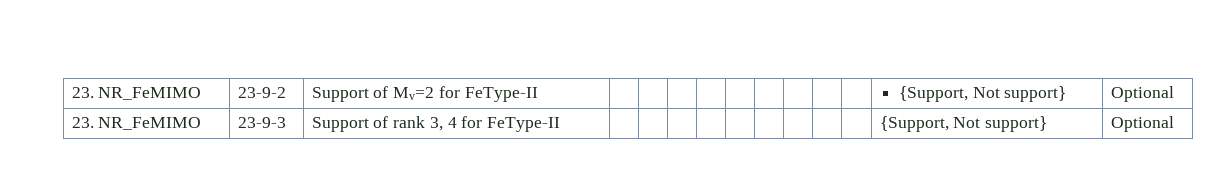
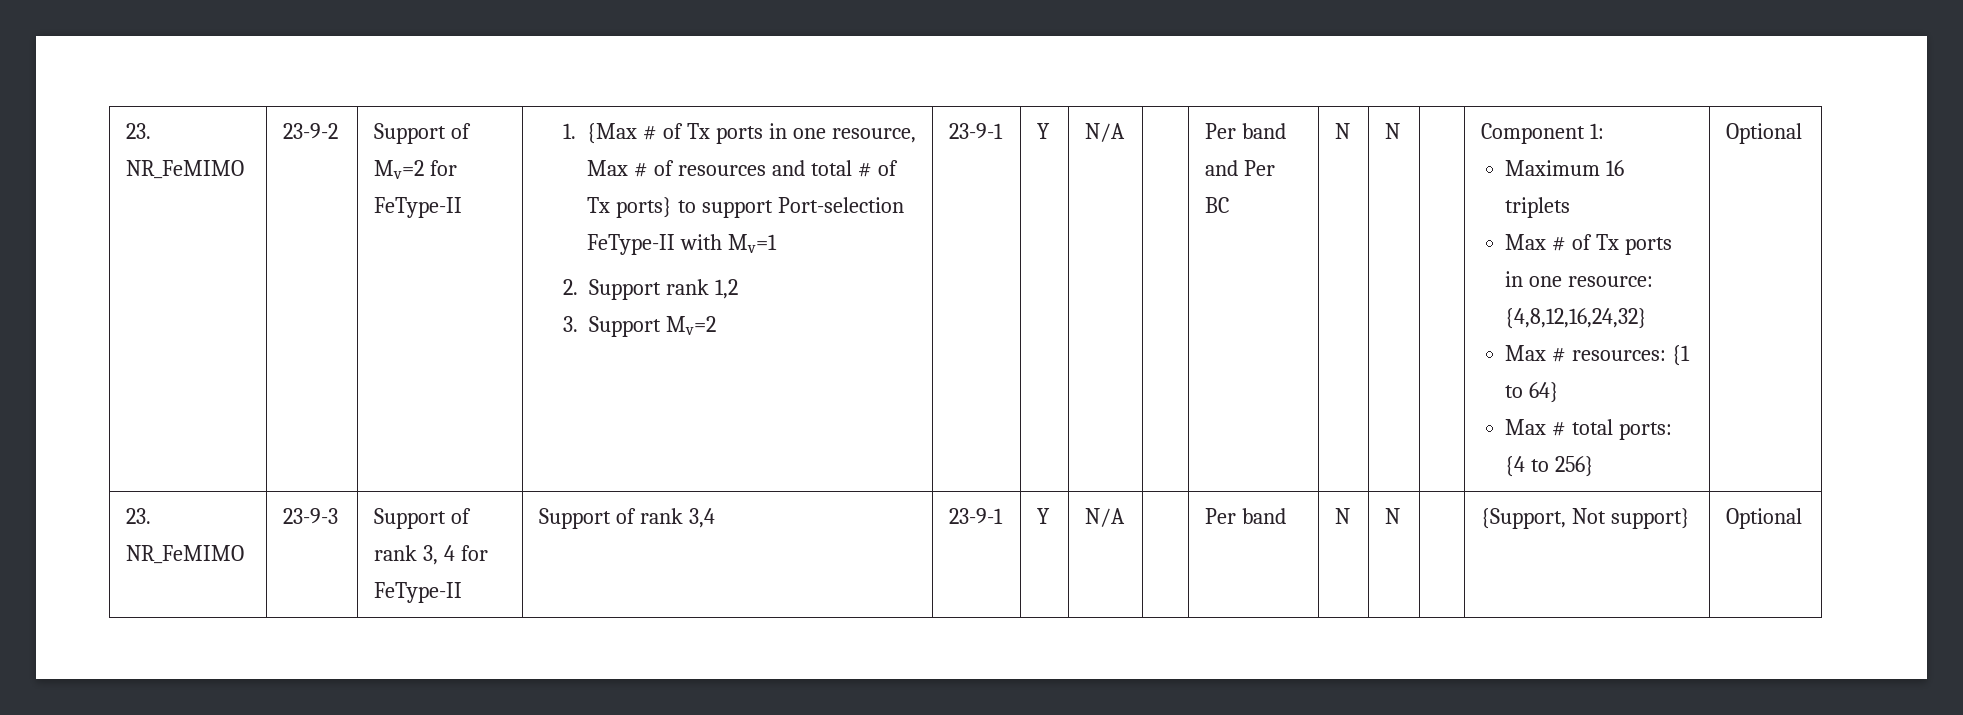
[898,86,1067,102] | | | | | | | | | {Support, Not support} -> [562,123,916,144] [586,160,898,177] [586,197,904,218] [586,234,777,255] [562,279,738,300] [562,316,716,337] [949,123,1004,139] [1037,123,1051,139] [1085,123,1126,142] [1205,123,1287,139] [1205,160,1276,176] [1205,197,1230,213] [1335,123,1351,139] [1385,123,1401,139] [1481,123,1605,144] [1505,160,1625,176] [1505,197,1571,218] [1505,234,1673,255] [1505,271,1654,287] [1505,308,1648,329] [1505,345,1691,366] [1505,382,1560,403] [1505,419,1673,440] [1505,456,1595,477] 1. {Max # of Tx ports in one resource, Max # of resources and total # of Tx ports} to support Port-selection FeType-II with Mv=1 // 2. Support rank 1,2 // 3. Support Mv=2 | 23-9-1 | Y | N/A | | Per band and Per BC | N | N | | Component 1: // Maximum 16 triplets // Max # of Tx ports in one resource: {4,8,12,16,24,32} // Max # resources: {1 to 64} // Max # total ports: {4 to 256}
(561, 124) | | | | | | | -> [539,508,716,529] [949,508,1004,524] [1037,508,1051,524] [1085,508,1126,527] [1205,508,1287,524] [1335,508,1351,524] [1385,508,1401,524] Support of rank 3,4 | 23-9-1 | Y | N/A | | Per band | N | N

